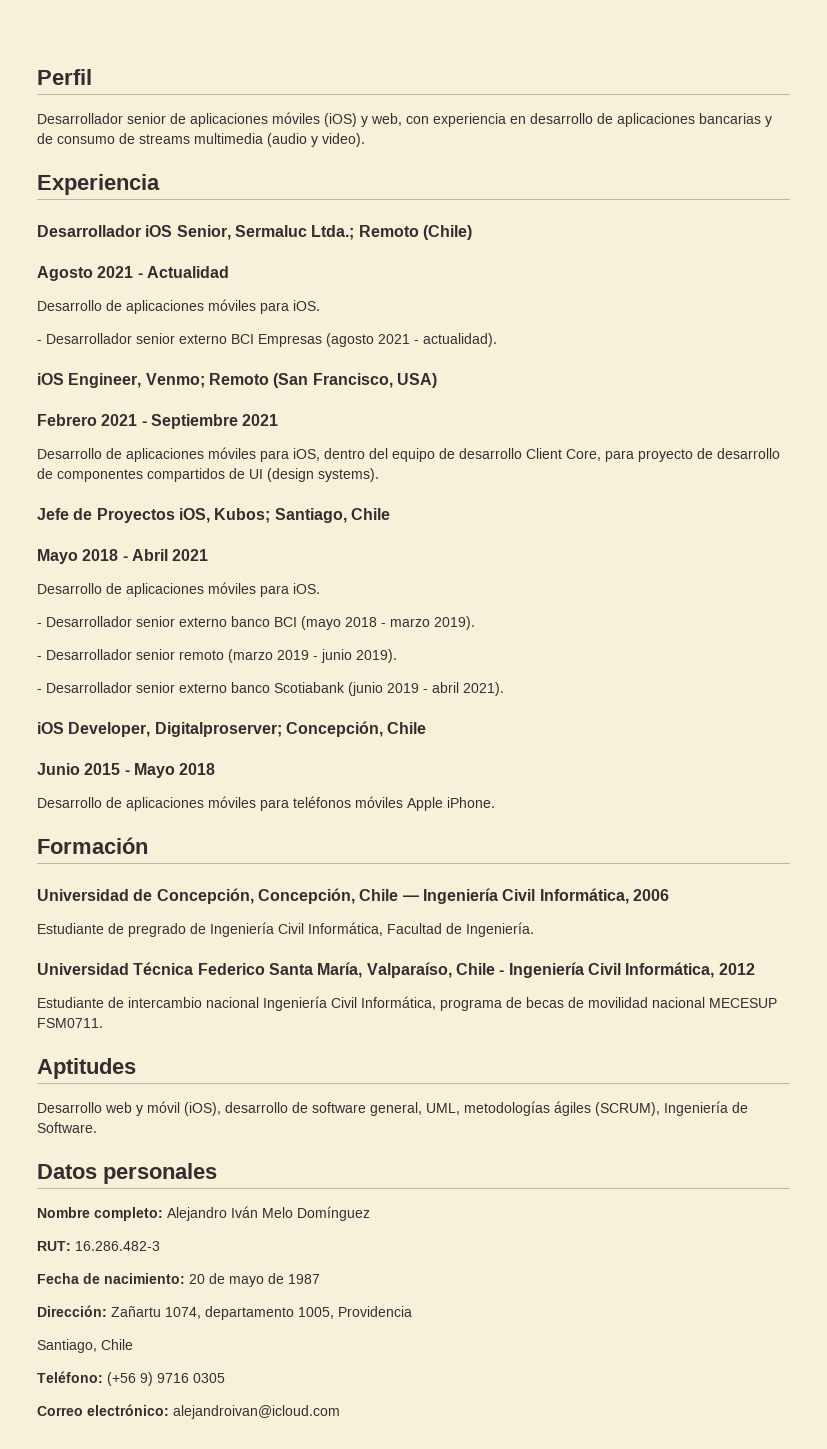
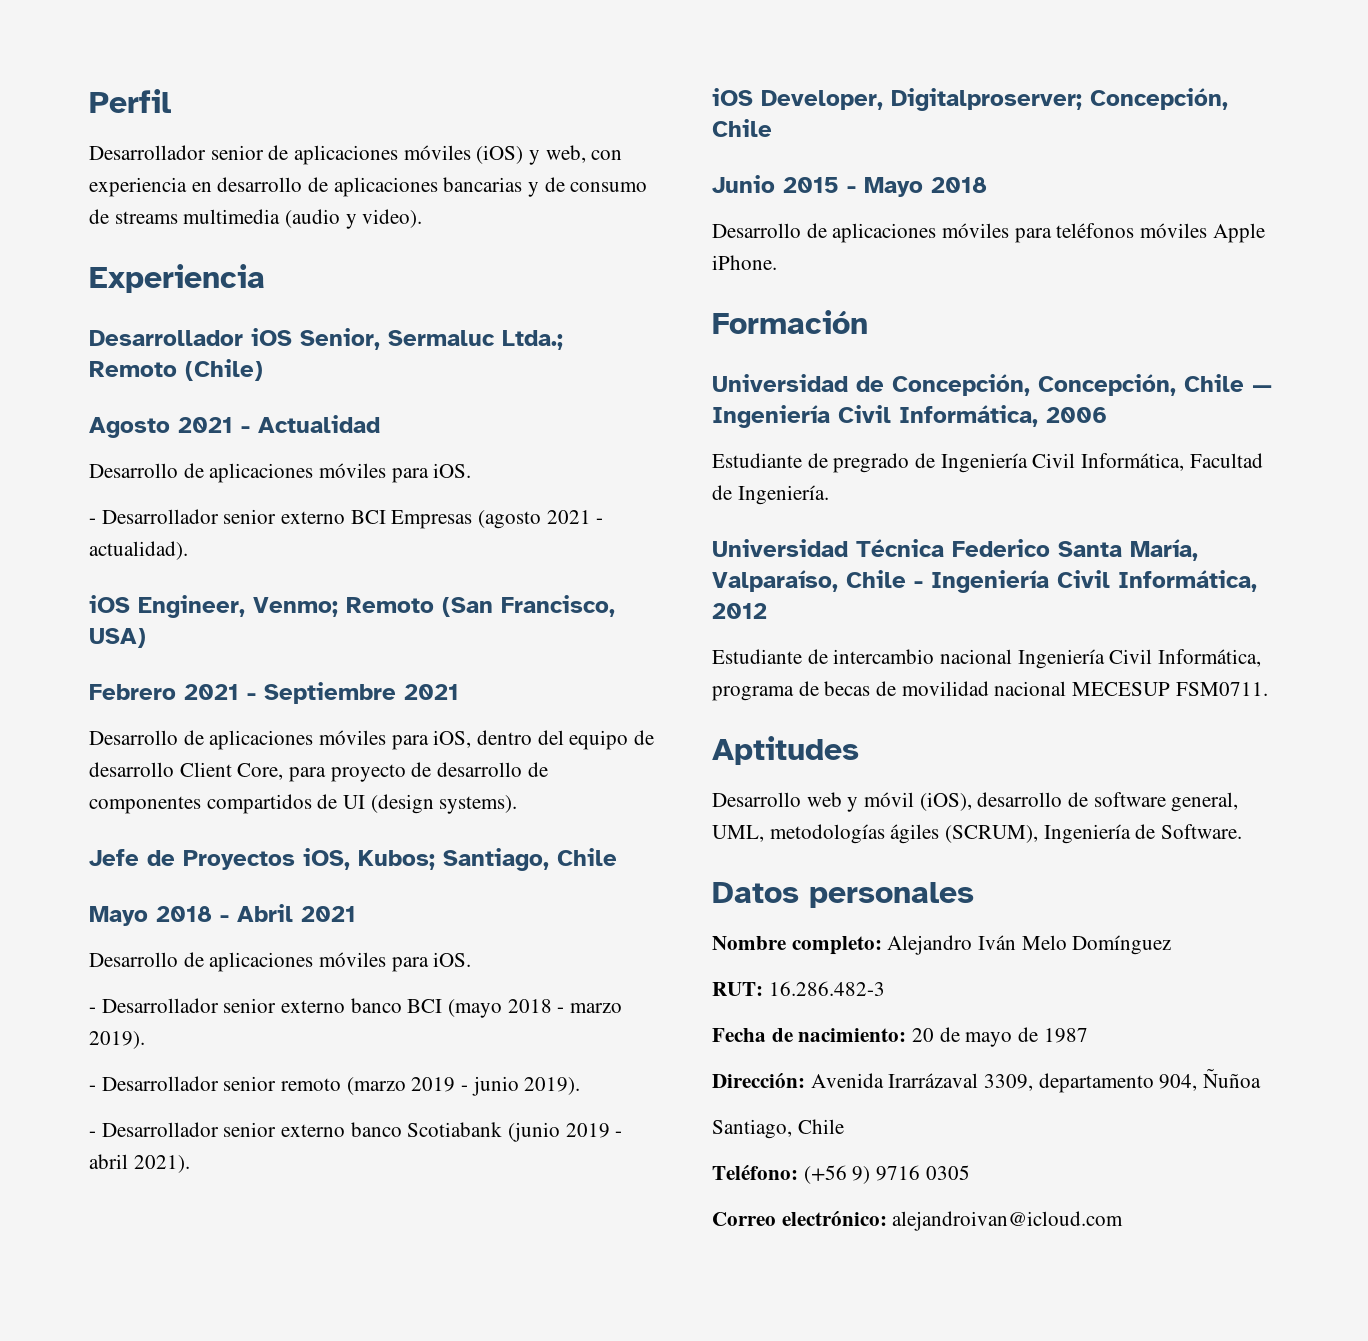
[111,1306,412,1320] Zañartu 1074, departamento 1005, Providencia -> [810,1068,1262,1093] Avenida Irarrázaval 3309, departamento 904, Ñuñoa

